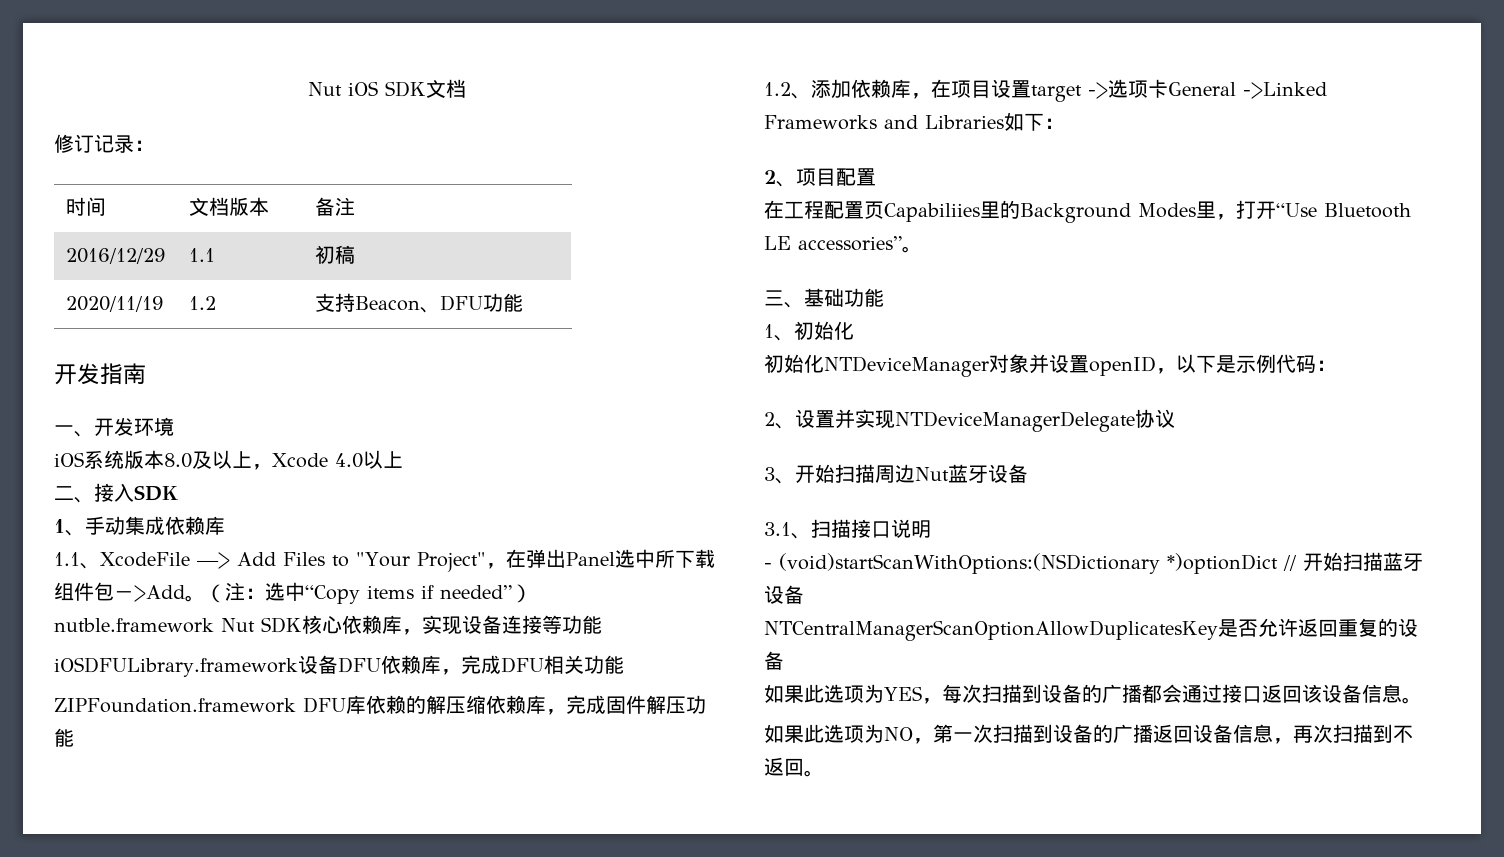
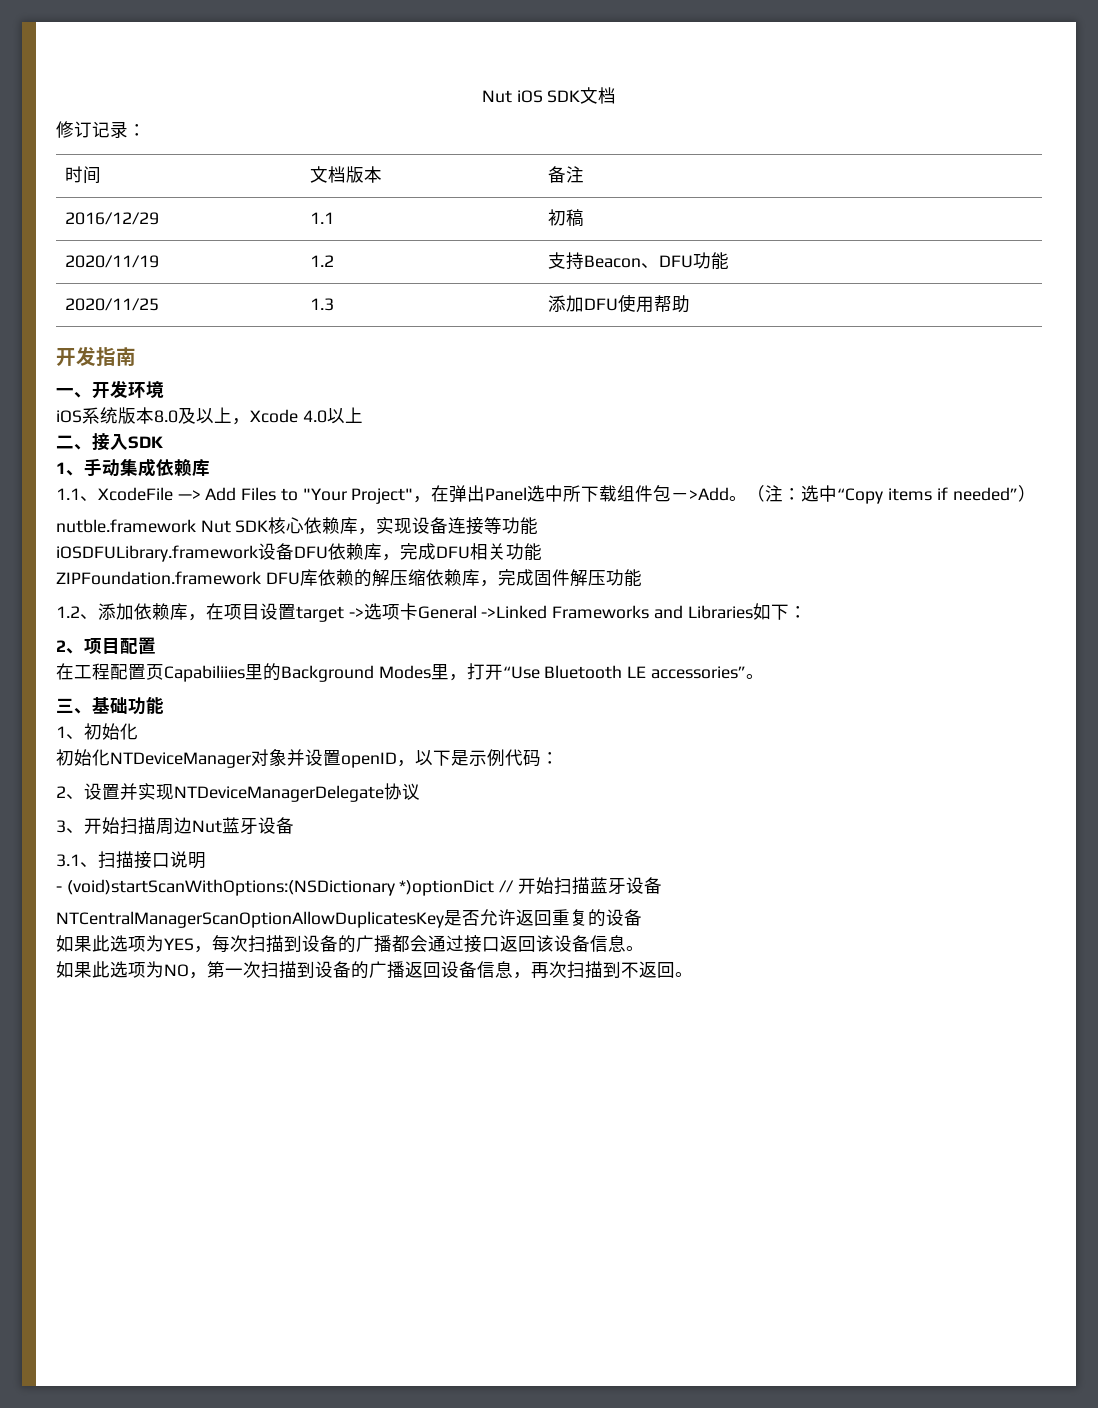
(523, 302) none -> [65,298,160,311] [310,298,335,311] [548,294,691,313] // 2020/11/25 | 1.3 | 添加DFU使用帮助

